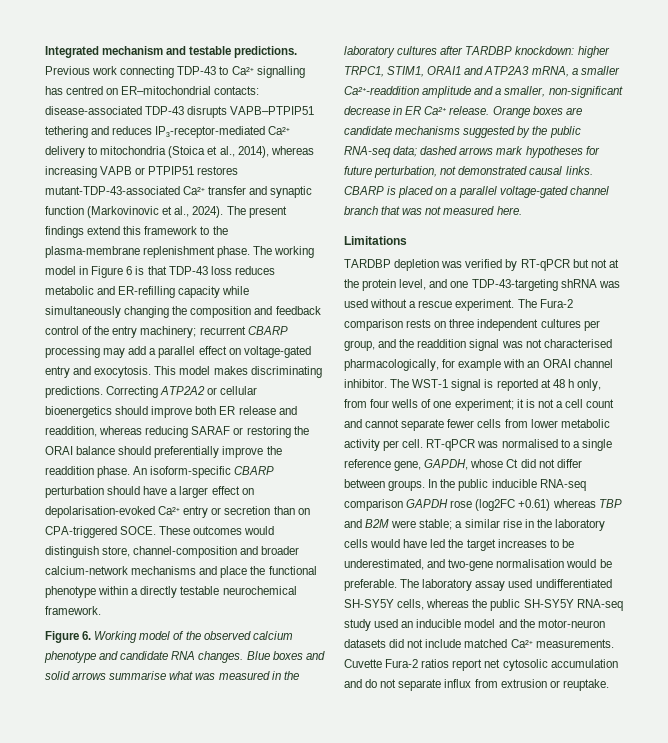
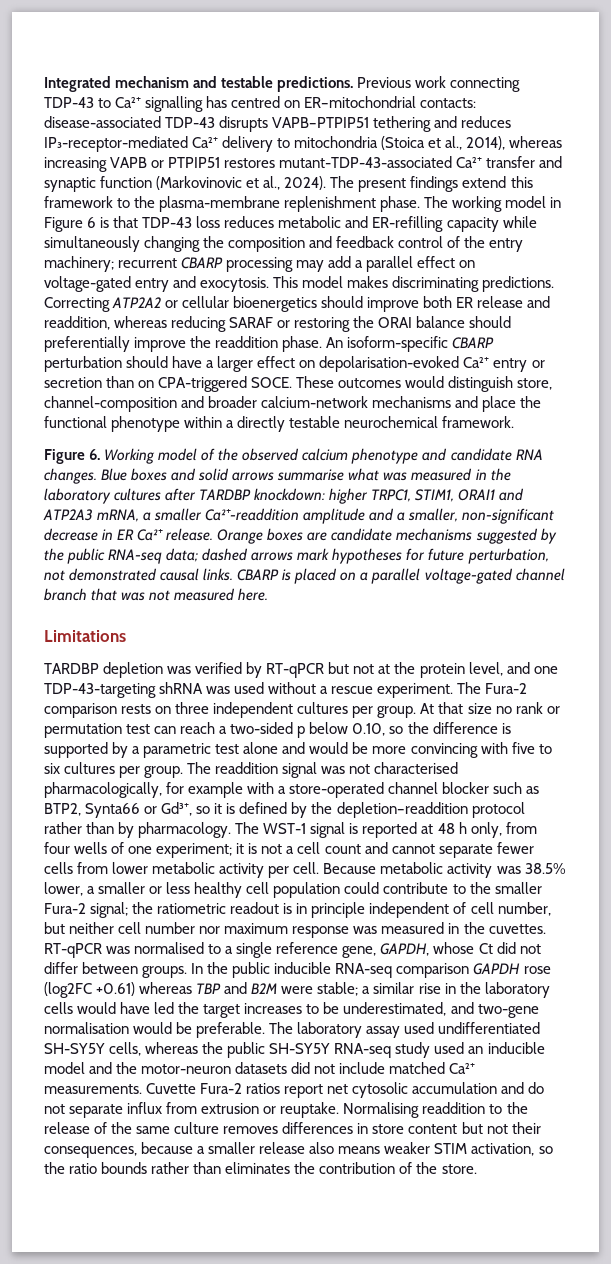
[344,339,415,351] group, and the -> [377,702,560,718] [44,722,511,738] [44,742,552,758] [44,762,212,778] group. At that size no rank or permutation test can reach a two-sided p below 0.10, so the difference is supported by a parametric test alone and would be more convincing with five to six cultures per group. The
[527,359,613,368] [344,379,387,388] an ORAI channel inhibitor. -> [278,782,540,798] [44,802,525,818] [44,822,232,838] a store-operated channel blocker such as BTP2, Synta66 or Gd³⁺, so it is defined by the depletion–readdition protocol rather than by pharmacology.
(424, 443) none -> [323,862,566,878] [44,882,542,898] [44,902,551,918] [44,922,546,938] Because metabolic activity was 38.5% lower, a smaller or less healthy cell population could contribute to the smaller Fura-2 signal; the ratiometric readout is in principle independent of cell number, but neither cell number nor maximum response was measured in the cuvettes.
(609, 685) none -> [343,1102,528,1118] [44,1122,541,1134] [44,1142,553,1158] [44,1162,477,1174] Normalising readdition to the release of the same culture removes differences in store content but not their consequences, because a smaller release also means weaker STIM activation, so the ratio bounds rather than eliminates the contribution of the store.

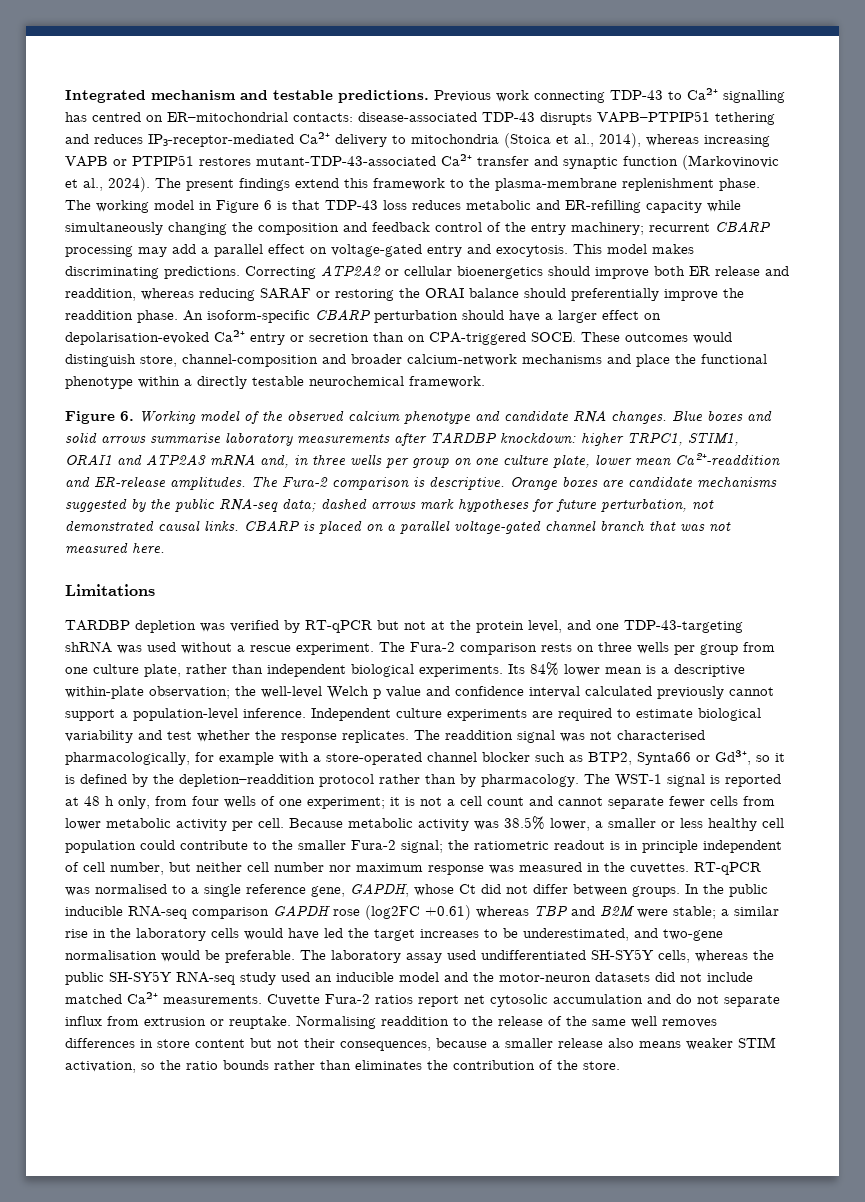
[348,468,511,481] [44,488,162,504] what was measured in the laboratory cultures -> [225,432,390,446] laboratory measurements
[97,508,555,524] [44,528,214,541] mRNA, a smaller Ca²⁺-readdition amplitude and a smaller, non-significant decrease in ER Ca²⁺ release. -> [210,453,780,468] [65,476,505,490] mRNA and, in three wells per group on one culture plate, lower mean Ca²⁺-readdition and ER-release amplitudes. The Fura-2 comparison is descriptive.
[213,702,560,718] [44,722,511,738] [44,742,552,758] [44,762,184,778] independent cultures per group. At that size no rank or permutation test can reach a two-sided p below 0.10, so the difference is supported by a parametric test alone and would be more convincing with five to six cultures per group. -> [637,642,775,655] [65,662,745,677] [65,686,774,699] [65,708,761,721] [65,730,409,743] wells per group from one culture plate, rather than independent biological experiments. Its 84% lower mean is a descriptive within-plate observation; the well-level Welch p value and confidence interval calculated previously cannot support a population-level inference. Independent culture experiments are required to estimate biological variability and test whether the response replicates.
[174,1122,220,1134] culture -> [631,1016,657,1028] well

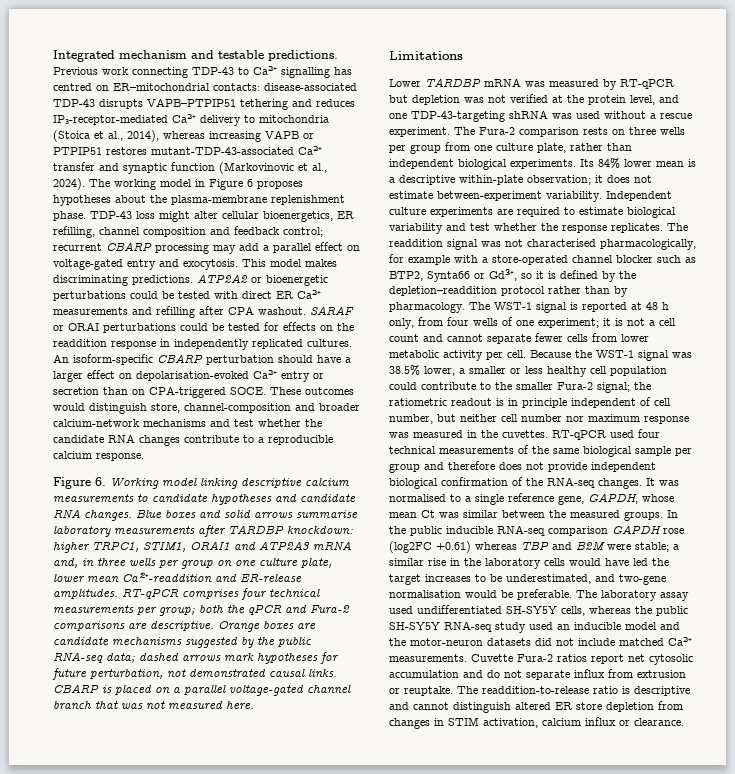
[186,178,760,191] [65,200,91,210] present findings extend this framework to the plasma-membrane replenishment phase. The -> (110, 183) none
[277,200,741,213] [65,222,644,235] is that TDP-43 loss reduces metabolic and ER-refilling capacity while simultaneously changing the composition and feedback control of the entry machinery; -> [257,181,303,189] [53,195,345,206] [53,211,354,222] [53,226,323,238] proposes hypotheses about the plasma-membrane replenishment phase. TDP-43 loss might alter cellular bioenergetics, ER refilling, channel composition and feedback control;
[245,266,316,279] Correcting -> (193, 280) none
[404,266,789,279] [65,288,744,301] [65,310,178,323] cellular bioenergetics should improve both ER release and readdition, whereas reducing SARAF or restoring the ORAI balance should preferentially improve the readdition phase. -> [266,275,328,286] [53,290,321,301] [53,306,354,318] [53,322,354,333] [53,339,352,350] bioenergetic perturbations could be tested with direct ER Ca²⁺ measurements and refilling after CPA washout. SARAF or ORAI perturbations could be tested for effects on the readdition response in independently replicated cultures.
[636,354,767,367] [65,376,485,389] [65,410,471,424] place the functional phenotype within a directly testable neurochemical framework. // Figure 6. Working model of the observed calcium phenotype -> [234,419,322,427] [53,434,333,446] [53,451,144,461] [53,477,350,489] [53,494,272,505] test whether the candidate RNA changes contribute to a reproducible calcium response. // Figure 6. Working model linking descriptive calcium measurements to candidate hypotheses
[251,476,425,490] The Fura-2 comparison is -> [122,588,320,600] [53,604,350,616] [53,621,147,631] RT-qPCR comprises four technical measurements per group; both the qPCR and Fura-2 comparisons are
[65,620,426,633] TARDBP depletion was verified by RT-qPCR but not -> [389,78,674,90] [389,94,548,105] Lower TARDBP mRNA was measured by RT-qPCR but depletion was not verified
[235,686,774,699] [65,708,306,721] the well-level Welch p value and confidence interval calculated previously cannot support a population-level inference. -> [595,175,652,183] [389,191,602,202] it does not estimate between-experiment variability.
[348,818,469,831] metabolic activity -> [575,350,669,361] the WST-1 signal
(761, 868) none -> [610,429,660,438] [389,445,692,457] [389,461,656,473] [389,477,655,489] used four technical measurements of the same biological sample per group and therefore does not provide independent biological confirmation of the RNA-seq changes. It
[459,884,628,896] Ct did not differ between -> [389,510,620,518] mean Ct was similar between the measured
[296,1015,717,1029] [65,1037,776,1051] [65,1060,620,1073] Normalising readdition to the release of the same well removes differences in store content but not their consequences, because a smaller release also means weaker STIM activation, so the ratio bounds rather than eliminates the contribution of the store. -> [457,686,690,696] [389,701,683,713] [389,717,684,729] The readdition-to-release ratio is descriptive and cannot distinguish altered ER store depletion from changes in STIM activation, calcium influx or clearance.

